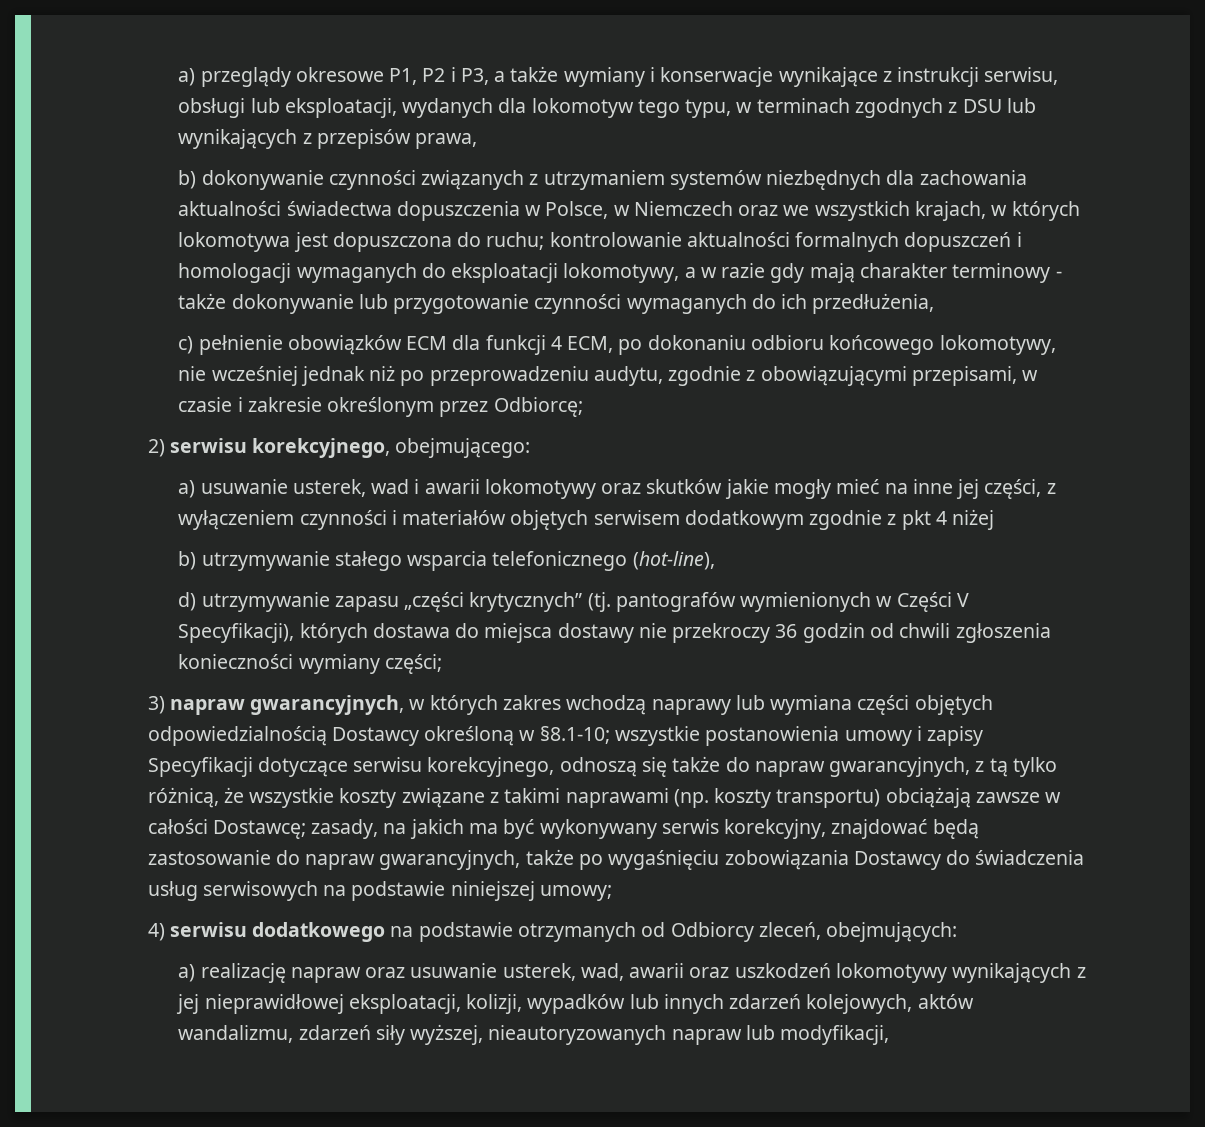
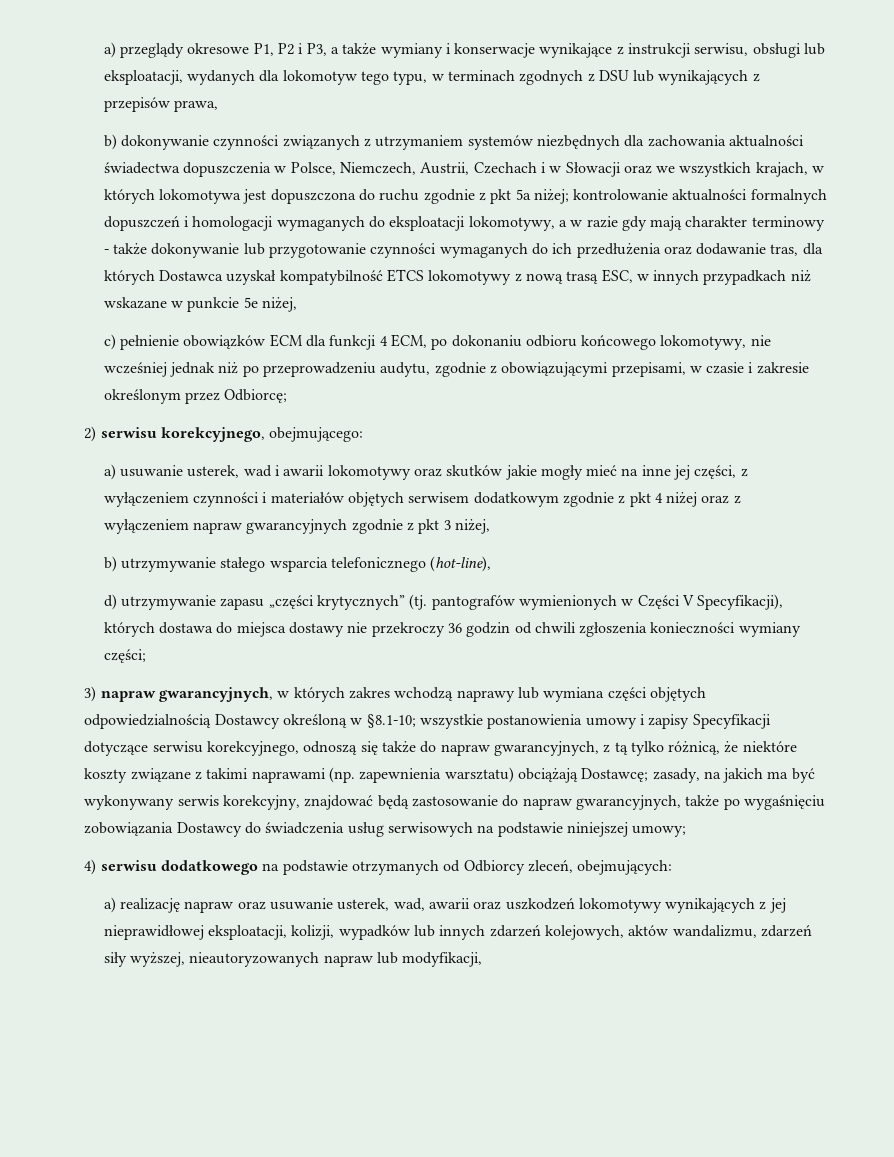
[613,201,733,216] w Niemczech -> [339,162,621,177] Niemczech, Austrii, Czechach i w Słowacji
[486,232,545,250] ruchu; -> [379,189,569,204] ruchu zgodnie z pkt 5a niżej;
[812,293,935,314] przedłużenia, -> [576,243,823,258] [103,269,811,285] [103,297,297,312] przedłużenia oraz dodawanie tras, dla których Dostawca uzyskał kompatybilność ETCS lokomotywy z nową trasą ESC, w innych przypadkach niż wskazane w punkcie 5e niżej,
(995, 519) none -> [701,495,741,504] [103,519,490,534] oraz z wyłączeniem napraw gwarancyjnych zgodnie z pkt 3 niżej,
[249,788,335,808] wszystkie -> [742,741,797,752] niektóre
[714,787,1062,808] [147,819,208,834] koszty transportu) obciążają zawsze w całości -> [359,767,578,783] zapewnienia warsztatu) obciążają

